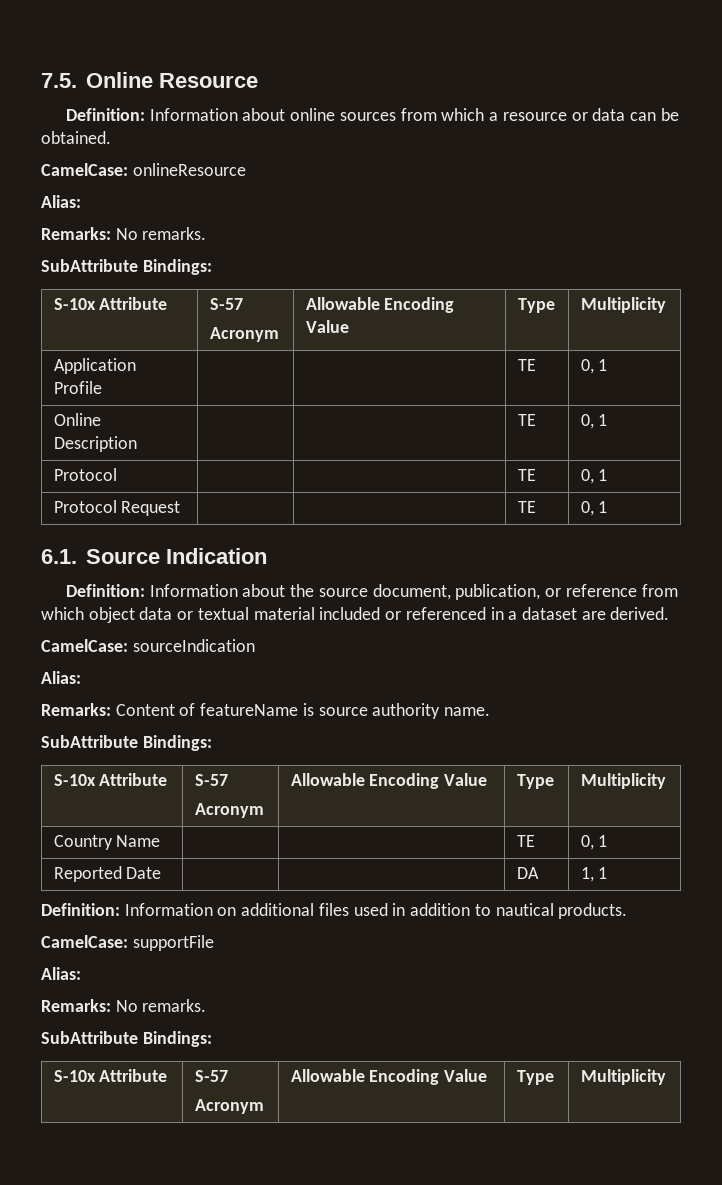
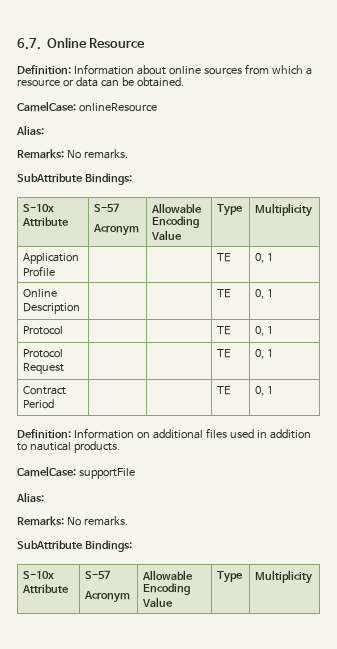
[41,73,77,88] 7.5. -> [17,38,41,50] 6.7.
[41,548,267,564] [65,584,678,600] [41,607,670,623] [41,639,255,652] [41,671,81,684] [41,703,491,719] [41,735,212,751] [53,773,168,786] [194,774,228,786] [194,803,264,818] [290,773,488,789] [516,774,554,789] [580,773,666,789] [53,835,161,850] [516,835,535,847] [580,835,608,850] [53,866,162,882] [516,867,539,879] [580,867,594,882] // 6.1. Source Indication // Definition: Information about the source document, publication, or reference from which object data or textual material included or referenced in a dataset are derived. // CamelCase: sourceIndication // Alias: // Remarks: Content of featureName is source authority name. // SubAttribute Bindings: // S-10x Attribute | S-57 // Acronym | Allowable Encoding Value | Type | Multiplicity // Country Name | | | TE | 0, 1 // Reported Date | | | DA | 1, -> [22,386,66,395] [22,399,54,409] [216,386,231,395] [254,386,264,396] // Contract Period | | | TE | 0,

